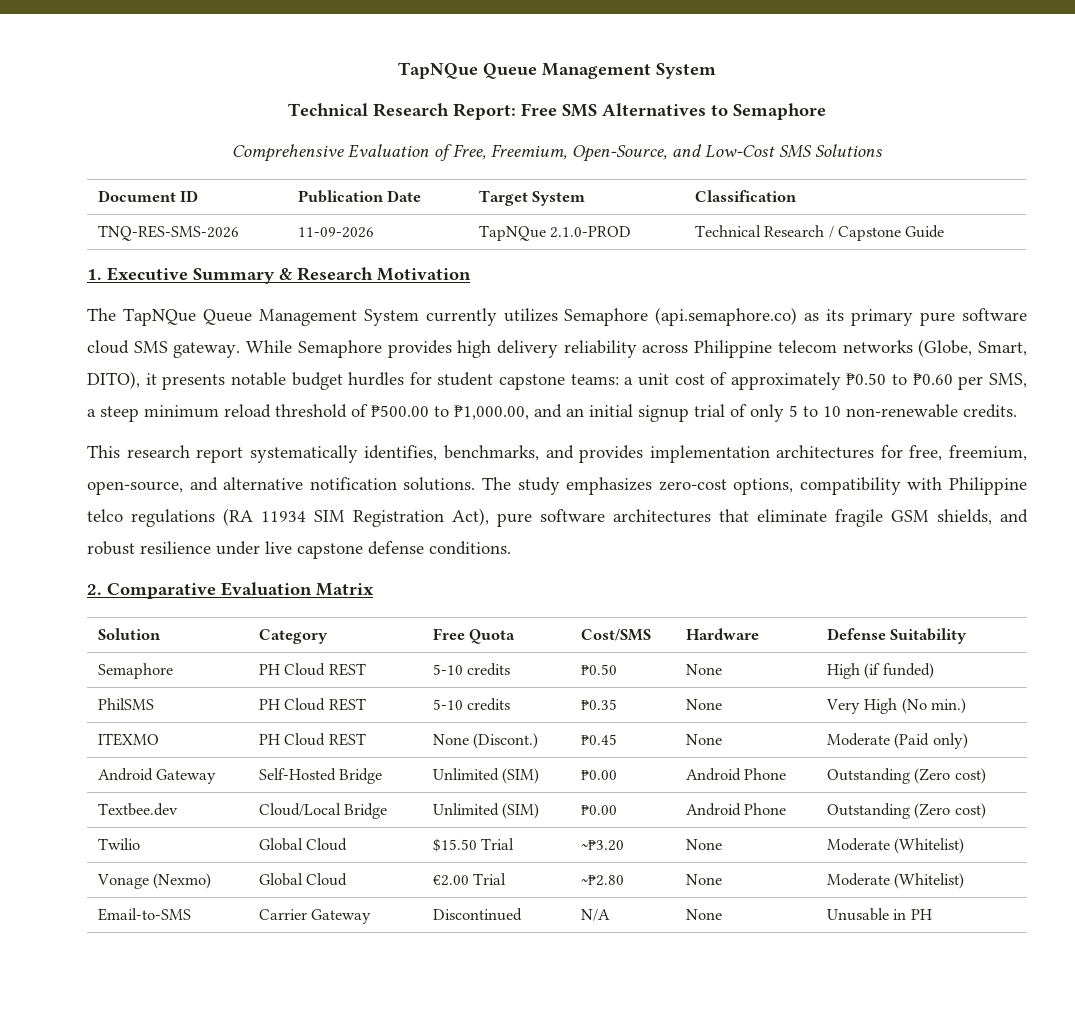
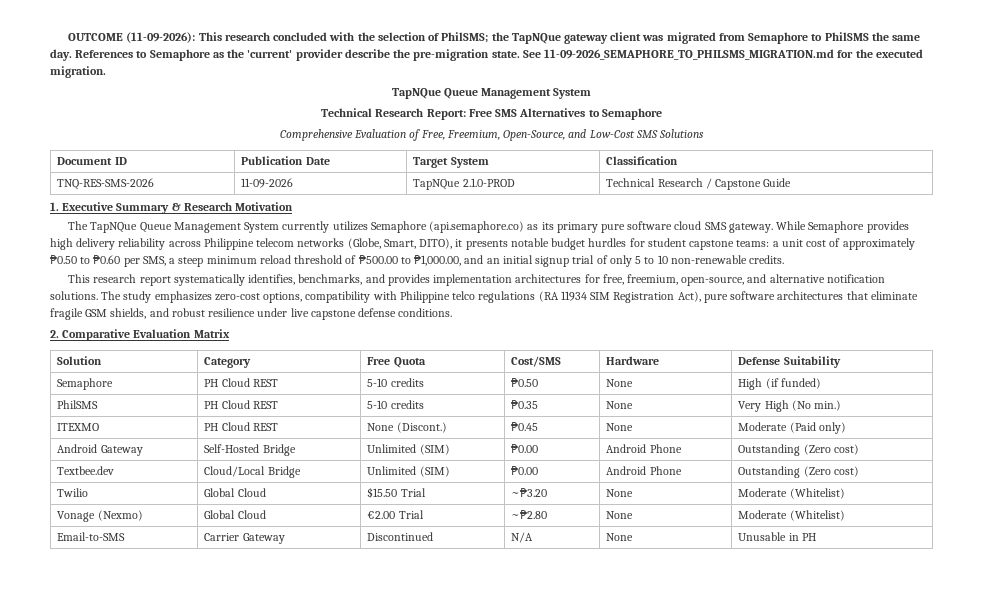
(398, 70) none -> [68,32,921,44] [50,49,923,61] [50,66,106,78] OUTCOME (11-09-2026): This research concluded with the selection of PhilSMS; the TapNQue gateway client was migrated from Semaphore to PhilSMS the same day. References to Semaphore as the 'current' provider describe the pre-migration state. See 11-09-2026_SEMAPHORE_TO_PHILSMS_MIGRATION.md for the executed migration. //

